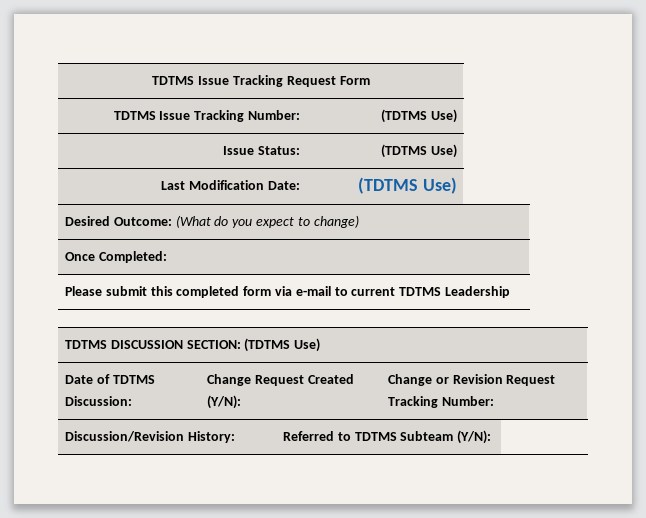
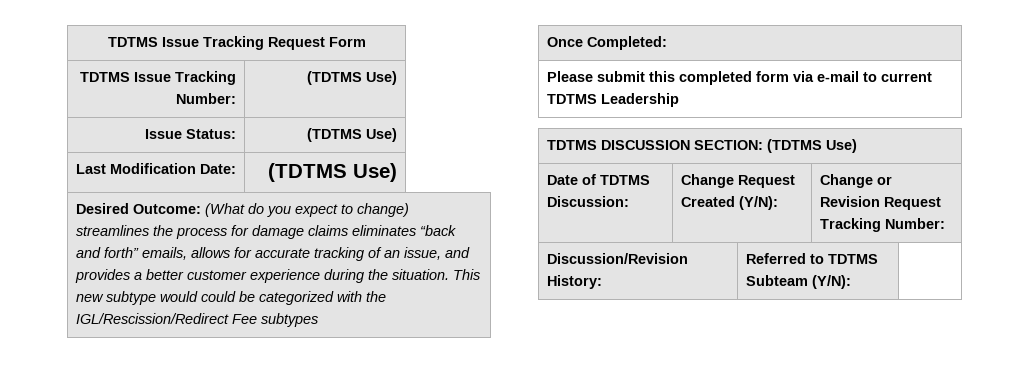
(359, 221) none -> [75,225,456,239] [75,247,470,261] [74,269,480,283] [75,291,386,305] [75,313,318,327] streamlines the process for damage claims eliminates “back and forth” emails, allows for accurate tracking of an issue, and provides a better customer experience during the situation. This new subtype would could be categorized with the IGL/Rescission/Redirect Fee subtypes

